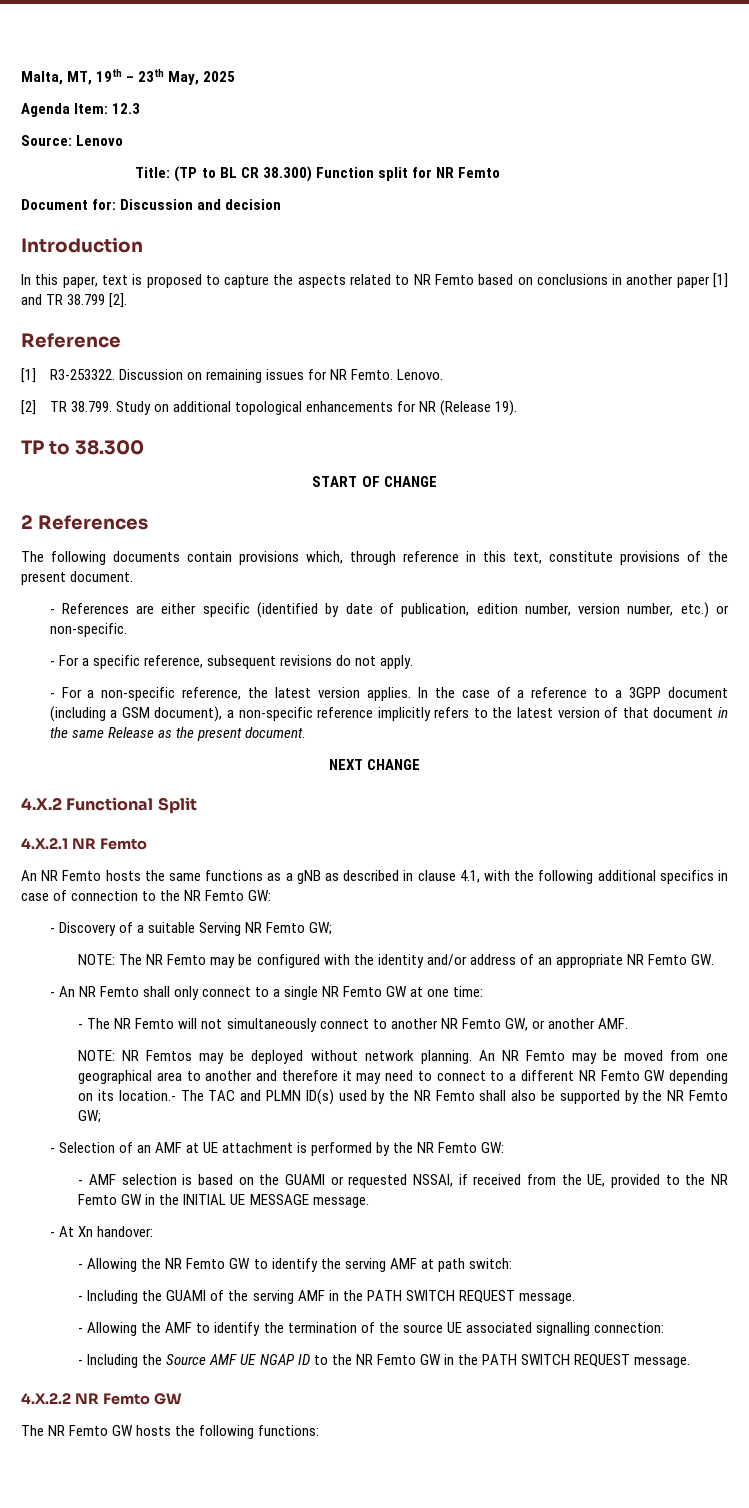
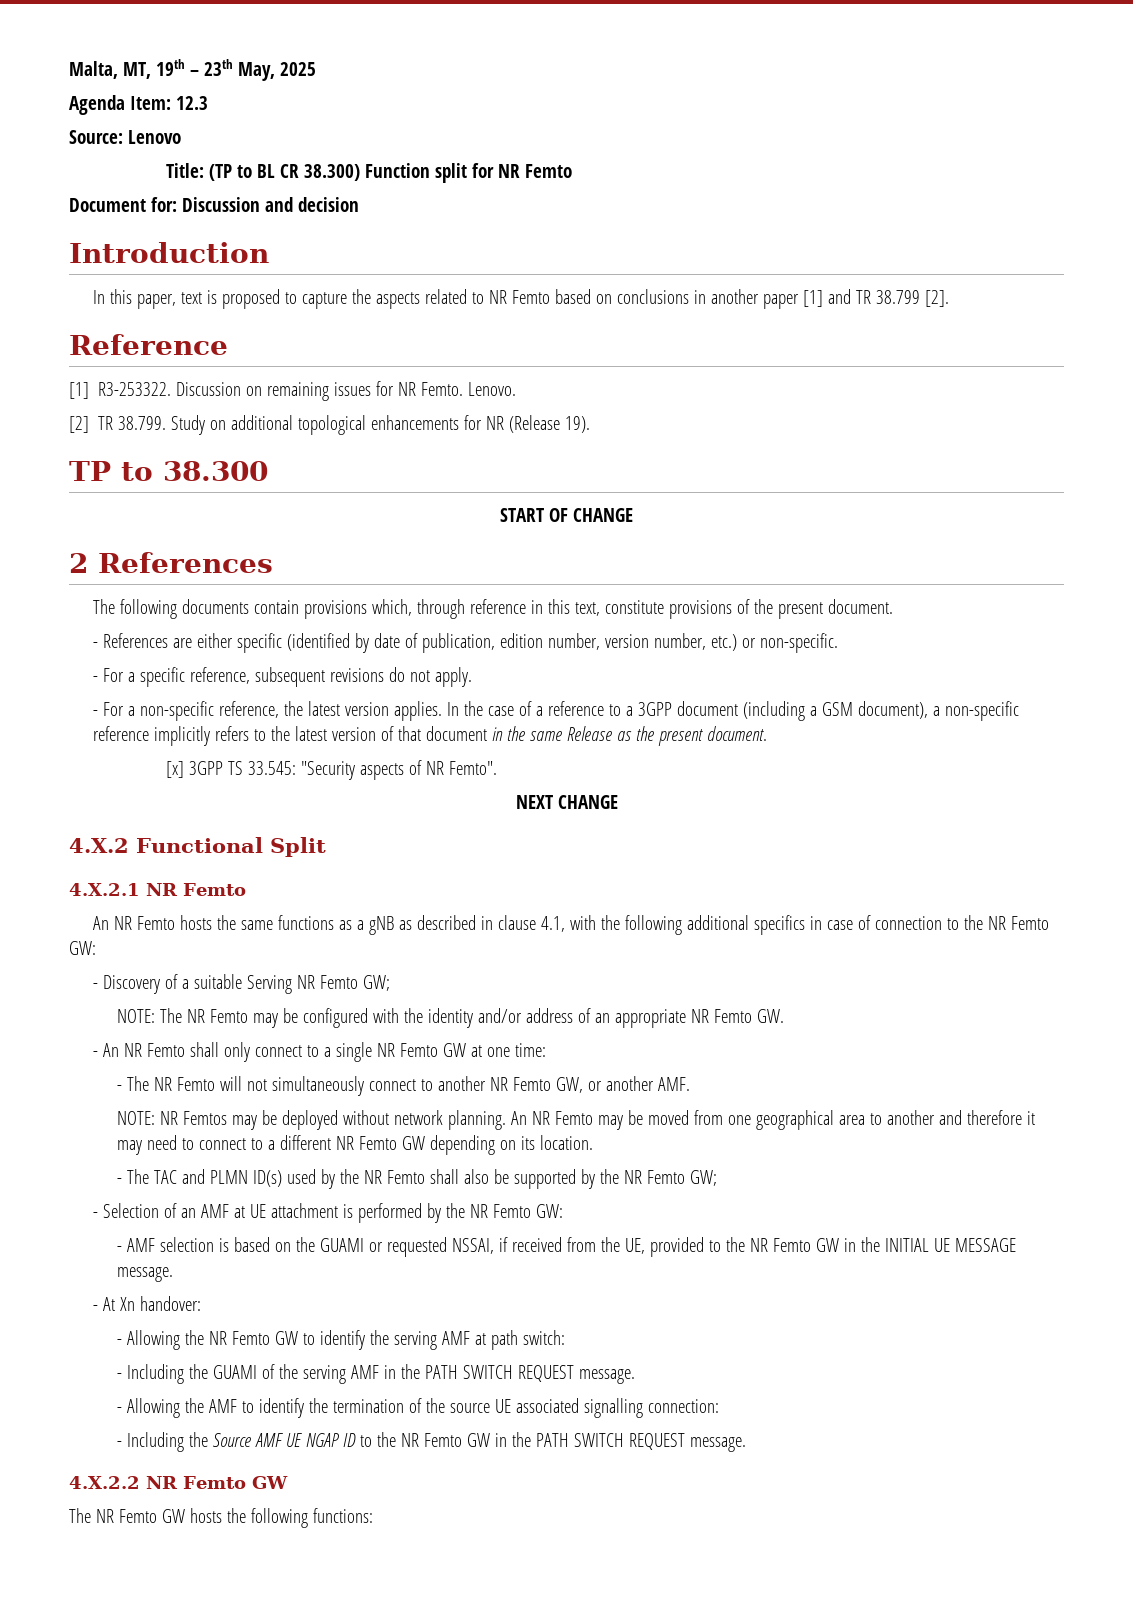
(305, 732) none -> [165,760,497,780] // [x] 3GPP TS 33.545: "Security aspects of NR Femto".
[118,1090,176,1101] location.- -> [540,1135,594,1150] [117,1178,123,1184] location. // -

